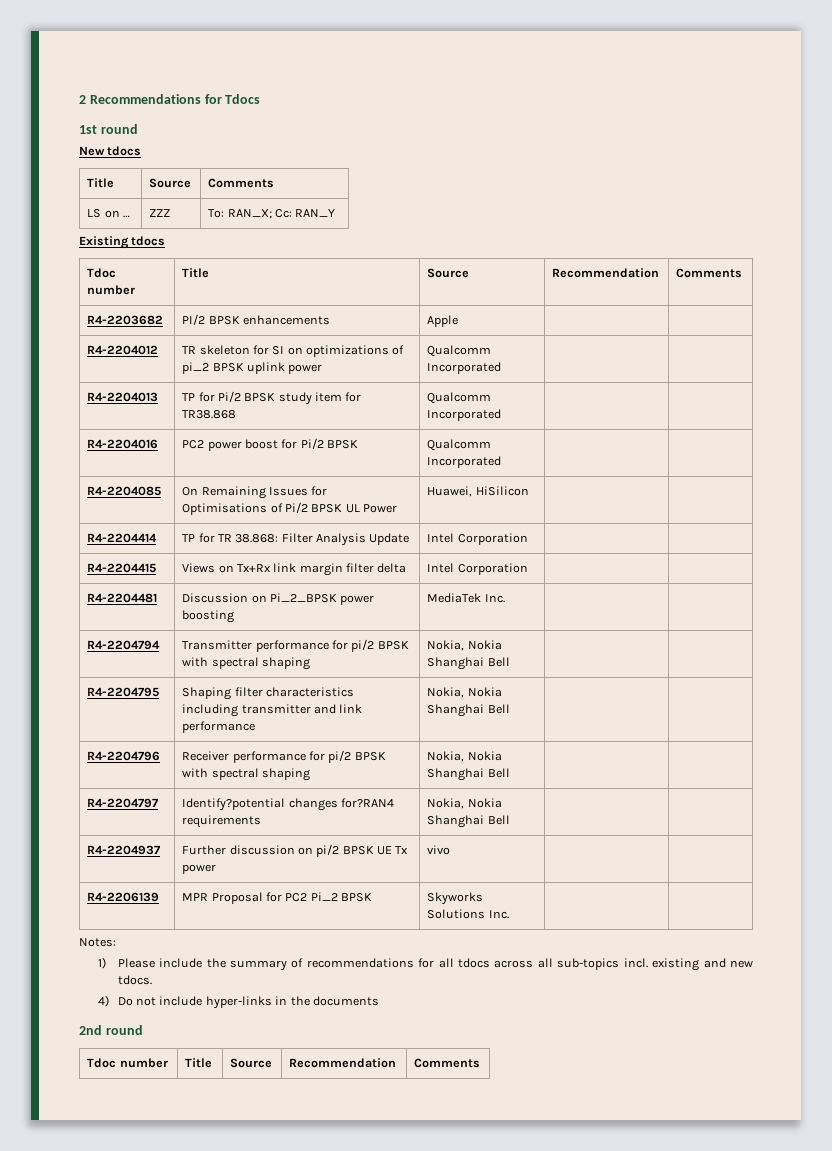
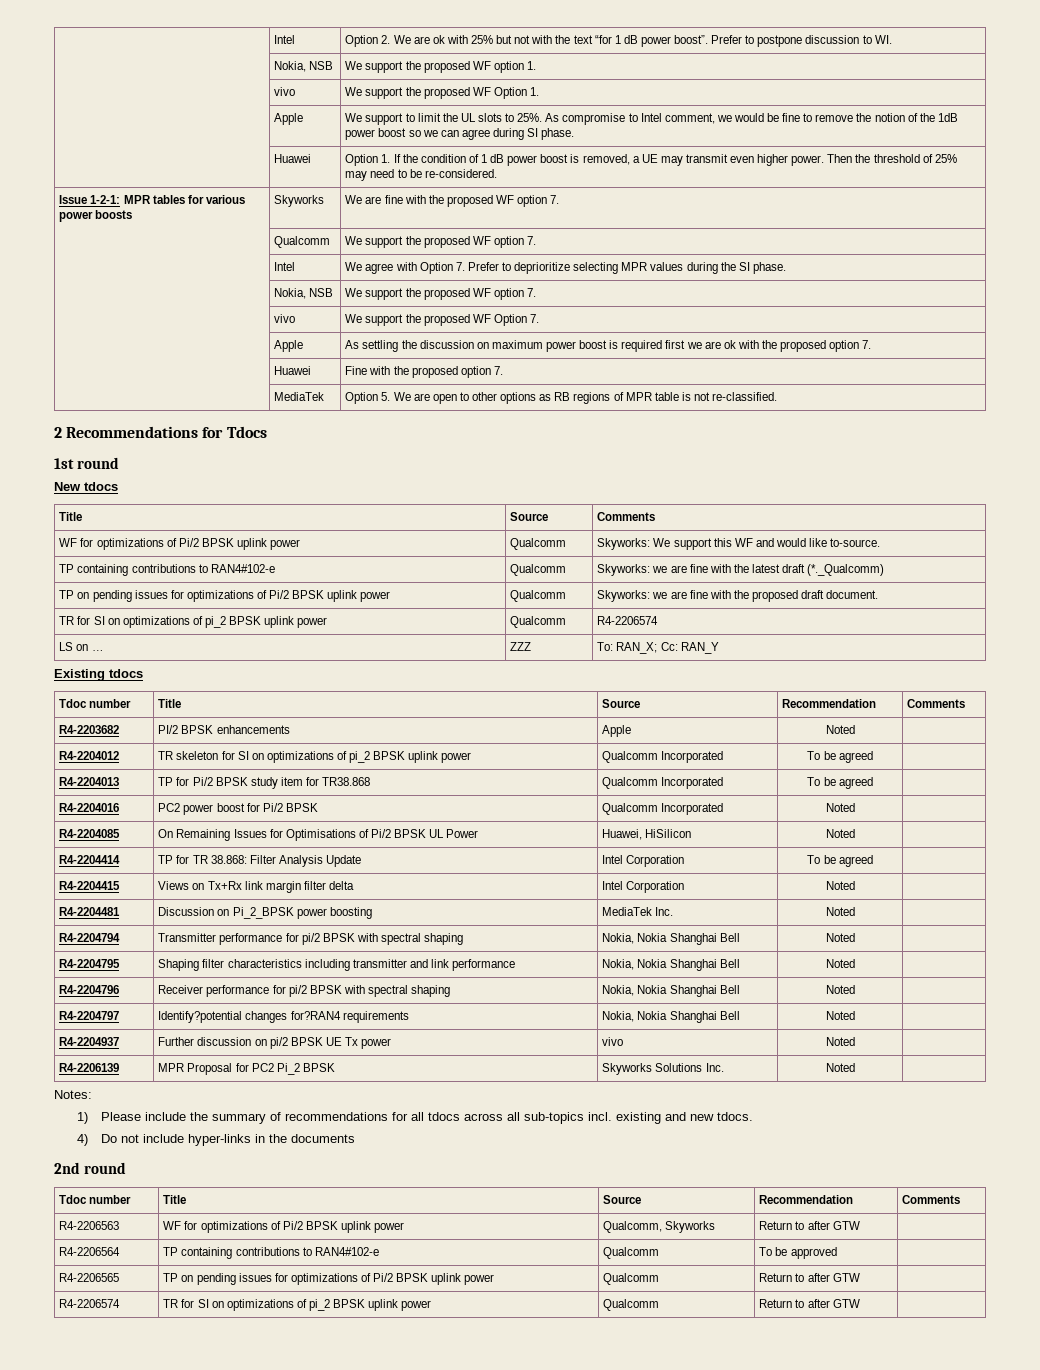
(79, 99) none -> [274,35,296,44] [345,35,892,47] [274,61,334,72] [345,61,537,73] [274,87,296,96] [345,87,540,99] [274,113,304,125] [345,113,958,125] [345,128,575,140] [274,154,312,163] [345,154,957,166] [345,169,497,181] [59,195,245,204] [59,210,133,222] [274,195,325,207] [345,195,560,207] [274,236,331,248] [345,236,537,248] [274,262,296,271] [345,262,786,274] [274,288,334,299] [345,288,537,300] [274,314,296,323] [345,314,540,326] [274,340,304,352] [345,340,872,352] [274,366,312,375] [345,366,503,378] [274,392,325,401] [345,392,778,404] | Intel | Option 2. We are ok with 25% but not with the text “for 1 dB power boost”. Prefer to postpone discussion to WI. // | Nokia, NSB | We support the proposed WF option 1. // | vivo | We support the proposed WF Option 1. // | Apple | We support to limit the UL slots to 25%. As compromise to Intel comment, we would be fine to remove the notion of the 1dB power boost so we can agree during SI phase. // | Huawei | Option 1. If the condition of 1 dB power boost is removed, a UE may transmit even higher power. Then the threshold of 25% may need to be re-considered. // Issue 1-2-1: MPR tables for various power boosts | Skyworks | We are fine with the proposed WF option 7. // | Qualcomm | We support the proposed WF option 7. // | Intel | We agree with Option 7. Prefer to deprioritize selecting MPR values during the SI phase. // | Nokia, NSB | We support the proposed WF option 7. // | vivo | We support the proposed WF Option 7. // | Apple | As settling the discussion on maximum power boost is required first we are ok with the proposed option 7. // | Huawei | Fine with the proposed option 7. // | MediaTek | Option 5. We are open to other options as RB regions of MPR table is not re-classified. //
(275, 183) none -> [59,538,301,550] [510,538,567,550] [597,538,881,550] [59,564,275,576] [510,564,567,576] [597,564,885,576] [59,590,391,602] [510,590,567,602] [597,590,879,602] [59,616,328,628] [510,616,567,628] [597,616,659,625] // WF for optimizations of Pi/2 BPSK uplink power | Qualcomm | Skyworks: We support this WF and would like to-source. // TP containing contributions to RAN4#102-e | Qualcomm | Skyworks: we are fine with the latest draft (*._Qualcomm) // TP on pending issues for optimizations of Pi/2 BPSK uplink power | Qualcomm | Skyworks: we are fine with the proposed draft document. // TR for SI on optimizations of pi_2 BPSK uplink power | Qualcomm | R4-2206574
(459, 321) none -> [825,725,855,734] Noted
(502, 368) none -> [807,751,873,763] To be agreed
(502, 415) none -> [807,777,873,789] To be agreed
(502, 462) none -> [825,803,855,812] Noted
(529, 491) none -> [825,829,855,838] Noted
(528, 539) none -> [807,855,873,867] To be agreed
(528, 569) none -> [825,881,855,890] Noted
(505, 598) none -> [825,907,855,916] Noted
(510, 662) none -> [825,933,855,942] Noted
(510, 709) none -> [825,959,855,968] Noted
(510, 773) none -> [825,985,855,994] Noted
(510, 820) none -> [825,1011,855,1020] Noted
(451, 850) none -> [825,1037,855,1046] Noted
(509, 914) none -> [825,1063,855,1072] Noted
(481, 1063) none -> [59,1221,120,1230] [163,1221,405,1233] [603,1221,716,1233] [759,1221,860,1230] [59,1247,121,1256] [163,1247,379,1259] [603,1247,660,1259] [759,1247,837,1259] [59,1273,120,1282] [163,1273,495,1285] [603,1273,660,1285] [759,1273,860,1282] [59,1299,121,1308] [163,1299,432,1311] [603,1299,660,1311] [759,1299,860,1308] // R4-2206563 | WF for optimizations of Pi/2 BPSK uplink power | Qualcomm, Skyworks | Return to after GTW | // R4-2206564 | TP containing contributions to RAN4#102-e | Qualcomm | To be approved | // R4-2206565 | TP on pending issues for optimizations of Pi/2 BPSK uplink power | Qualcomm | Return to after GTW | // R4-2206574 | TR for SI on optimizations of pi_2 BPSK uplink power | Qualcomm | Return to after GTW |

